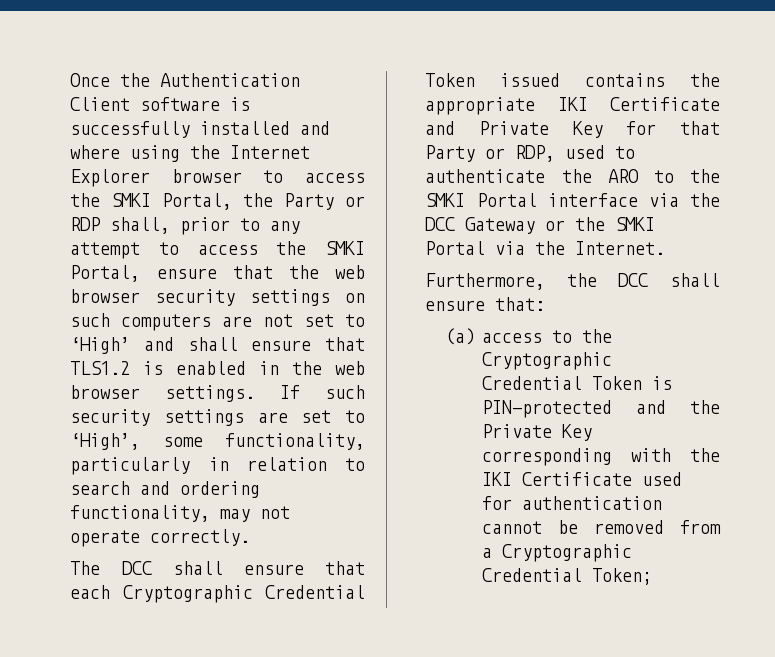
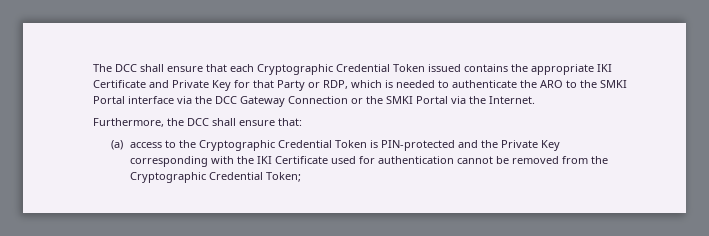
[70,73,301,87] [70,97,251,111] [70,121,331,138] [70,145,311,162] [70,169,365,187] [70,193,365,210] [70,217,301,235] [70,241,365,259] [70,265,365,282] [70,289,365,306] [70,313,365,331] [70,337,365,354] [70,361,365,375] [70,385,365,402] [70,409,365,426] [70,433,365,450] [70,457,365,475] [70,481,261,498] [70,505,291,522] [70,529,251,547] Once the Authentication Client software is successfully installed and where using the Internet Explorer browser to access the SMKI Portal, the Party or RDP shall, prior to any attempt to access the SMKI Portal, ensure that the web browser security settings on such computers are not set to ‘High’ and shall ensure that TLS1.2 is enabled in the web browser settings. If such security settings are set to ‘High’, some functionality, particularly in relation to search and ordering functionality, may not operate correctly. // -> (93, 68) none
[565,145,606,159] used -> [351,80,436,88] which is needed
(536, 225) none -> [288,96,349,104] Connection
[482,548,493,558] a -> [590,156,608,164] the

